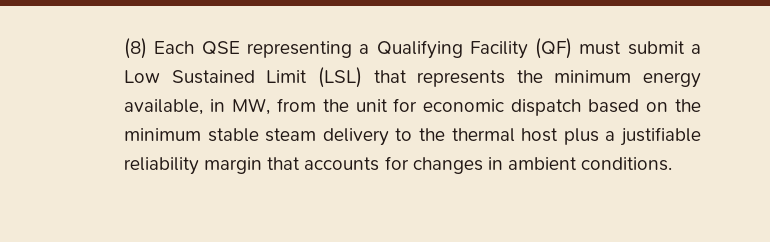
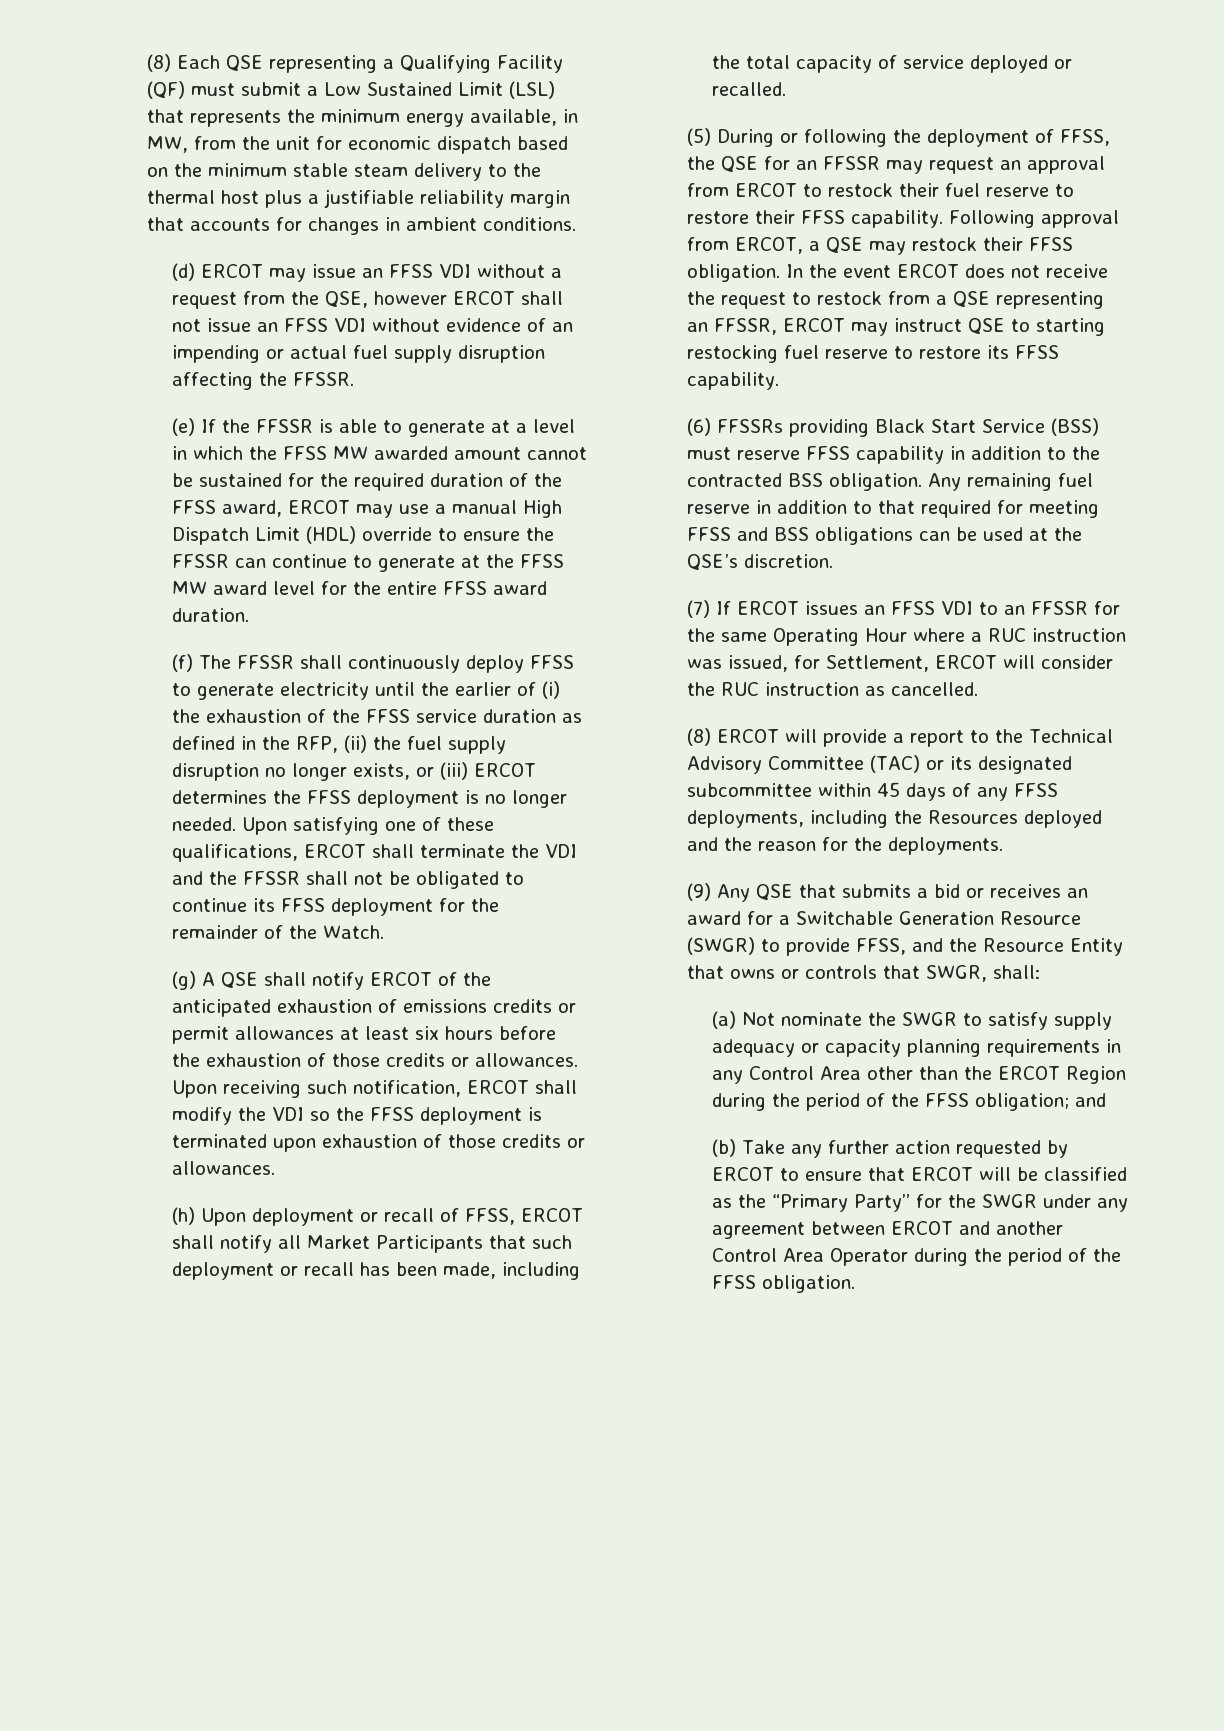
(673, 164) none -> [172,263,563,282] [172,291,564,309] [172,318,574,332] [172,345,546,363] [172,372,355,390] [172,418,576,437] [172,446,588,460] [172,473,563,491] [172,500,563,518] [172,526,555,545] [172,554,565,572] [172,581,548,595] [172,608,250,622] [172,654,575,673] [172,681,561,700] [172,709,583,723] [172,735,507,754] [172,762,537,781] [172,790,568,808] [172,817,495,835] [172,844,578,862] [172,871,525,889] [172,898,500,916] [172,925,385,939] [172,971,492,990] [172,999,577,1017] [172,1026,557,1044] [172,1053,579,1067] [172,1080,578,1098] [172,1107,543,1125] [172,1134,586,1152] [172,1161,276,1175] [172,1207,584,1226] [172,1235,573,1253] [172,1262,581,1280] [712,55,1073,73] [712,82,787,96] [686,128,1110,147] [686,156,1105,174] [686,183,1074,197] [686,210,1119,228] [686,237,1073,255] [686,264,1108,282] [686,291,1104,309] [686,318,1105,336] [686,345,1059,363] [686,372,779,390] [686,418,1099,437] [686,446,1100,464] [686,473,1093,491] [686,500,1099,518] [686,527,1082,545] [686,554,833,570] [686,600,1120,618] [686,628,1126,646] [686,655,1113,672] [686,682,978,696] [686,728,1113,747] [686,755,1072,774] [686,782,1058,801] [686,810,1102,828] [686,837,1003,855] [686,883,1088,902] [686,911,1081,925] [686,937,1123,956] [686,965,1040,982] [712,1011,1113,1030] [712,1039,1122,1057] [712,1066,1127,1084] [712,1093,1107,1111] [712,1139,1069,1158] [712,1167,1128,1181] [712,1194,1129,1212] [712,1221,1064,1239] [712,1248,1122,1266] [712,1275,856,1293] // (d) ERCOT may issue an FFSS VDI without a request from the QSE, however ERCOT shall not issue an FFSS VDI without evidence of an impending or actual fuel supply disruption affecting the FFSSR. // (e) If the FFSSR is able to generate at a level in which the FFSS MW awarded amount cannot be sustained for the required duration of the FFSS award, ERCOT may use a manual High Dispatch Limit (HDL) override to ensure the FFSSR can continue to generate at the FFSS MW award level for the entire FFSS award duration. // (f) The FFSSR shall continuously deploy FFSS to generate electricity until the earlier of (i) the exhaustion of the FFSS service duration as defined in the RFP, (ii) the fuel supply disruption no longer exists, or (iii) ERCOT determines the FFSS deployment is no longer needed. Upon satisfying one of these qualifications, ERCOT shall terminate the VDI and the FFSSR shall not be obligated to continue its FFSS deployment for the remainder of the Watch. // (g) A QSE shall notify ERCOT of the anticipated exhaustion of emissions credits or permit allowances at least six hours before the exhaustion of those credits or allowances. Upon receiving such notification, ERCOT shall modify the VDI so the FFSS deployment is terminated upon exhaustion of those credits or allowances. // (h) Upon deployment or recall of FFSS, ERCOT shall notify all Market Participants that such deployment or recall has been made, including the total capacity of service deployed or recalled. // (5) During or following the deployment of FFSS, the QSE for an FFSSR may request an approval from ERCOT to restock their fuel reserve to restore their FFSS capability. Following approval from ERCOT, a QSE may restock their FFSS obligation. In the event ERCOT does not receive the request to restock from a QSE representing an FFSSR, ERCOT may instruct QSE to starting restocking fuel reserve to restore its FFSS capability. // (6) FFSSRs providing Black Start Service (BSS) must reserve FFSS capability in addition to the contracted BSS obligation. Any remaining fuel reserve in addition to that required for meeting FFSS and BSS obligations can be used at the QSE’s discretion. // (7) If ERCOT issues an FFSS VDI to an FFSSR for the same Operating Hour where a RUC instruction was issued, for Settlement, ERCOT will consider the RUC instruction as cancelled. // (8) ERCOT will provide a report to the Technical Advisory Committee (TAC) or its designated subcommittee within 45 days of any FFSS deployments, including the Resources deployed and the reason for the deployments. // (9) Any QSE that submits a bid or receives an award for a Switchable Generation Resource (SWGR) to provide FFSS, and the Resource Entity that owns or controls that SWGR, shall: // (a) Not nominate the SWGR to satisfy supply adequacy or capacity planning requirements in any Control Area other than the ERCOT Region during the period of the FFSS obligation; and // (b) Take any further action requested by ERCOT to ensure that ERCOT will be classified as the “Primary Party” for the SWGR under any agreement between ERCOT and another Control Area Operator during the period of the FFSS obligation.

